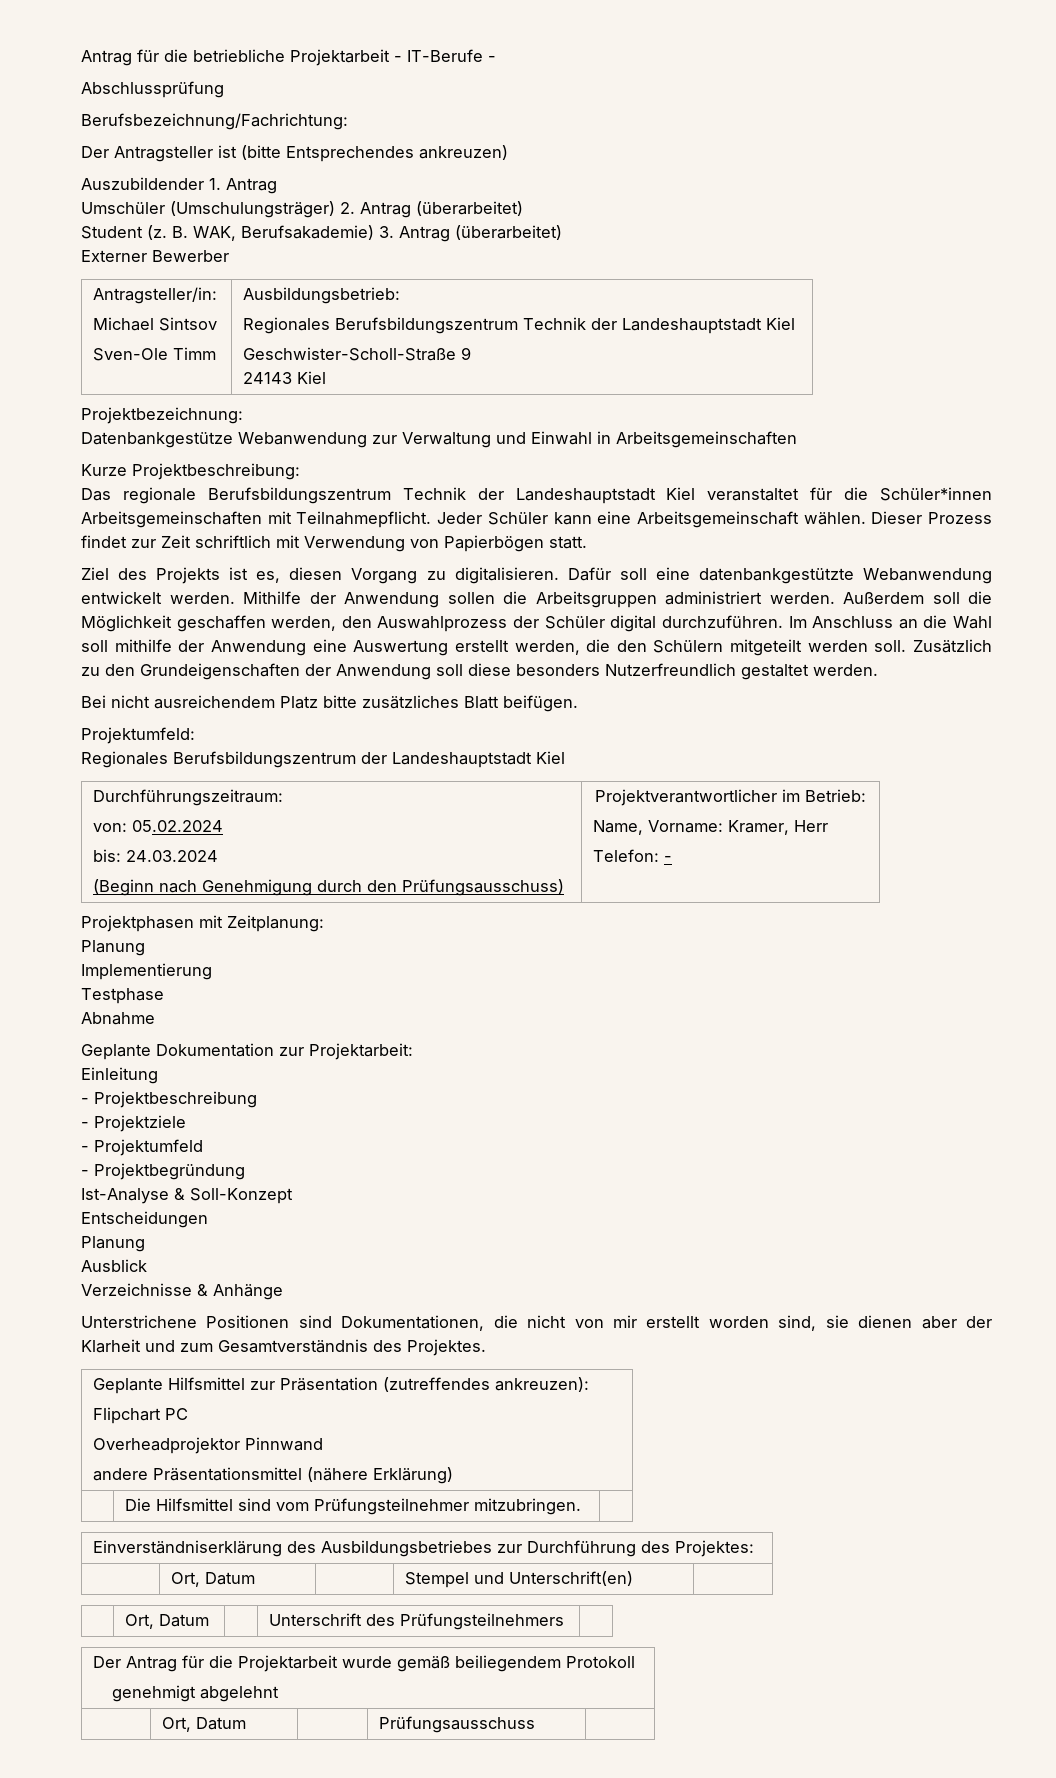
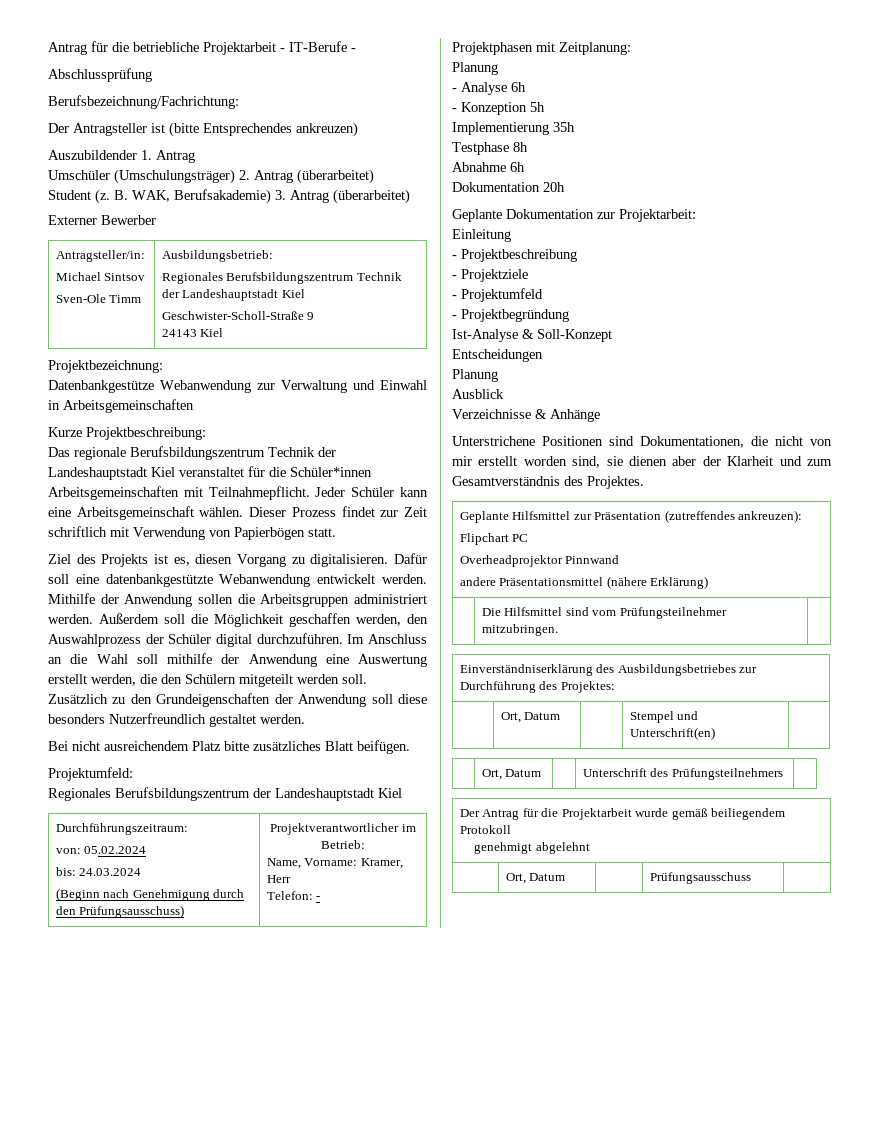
(145, 948) none -> [452,82,526,95] [452,102,545,115] // - Analyse 6h // - Konzeption 5h
(212, 971) none -> [553,122,575,132] 35h
(164, 996) none -> [513,142,528,152] 8h
(155, 1018) none -> [510,162,525,172] [452,182,565,192] 6h // Dokumentation 20h

